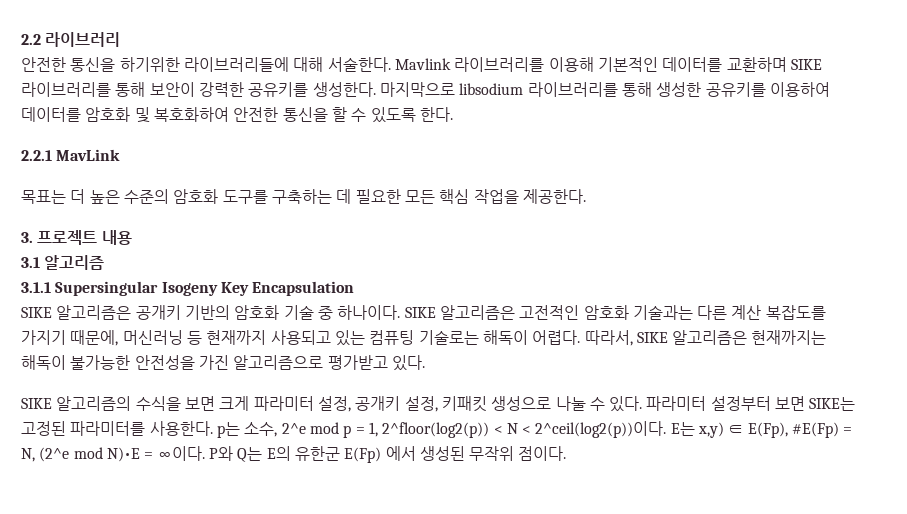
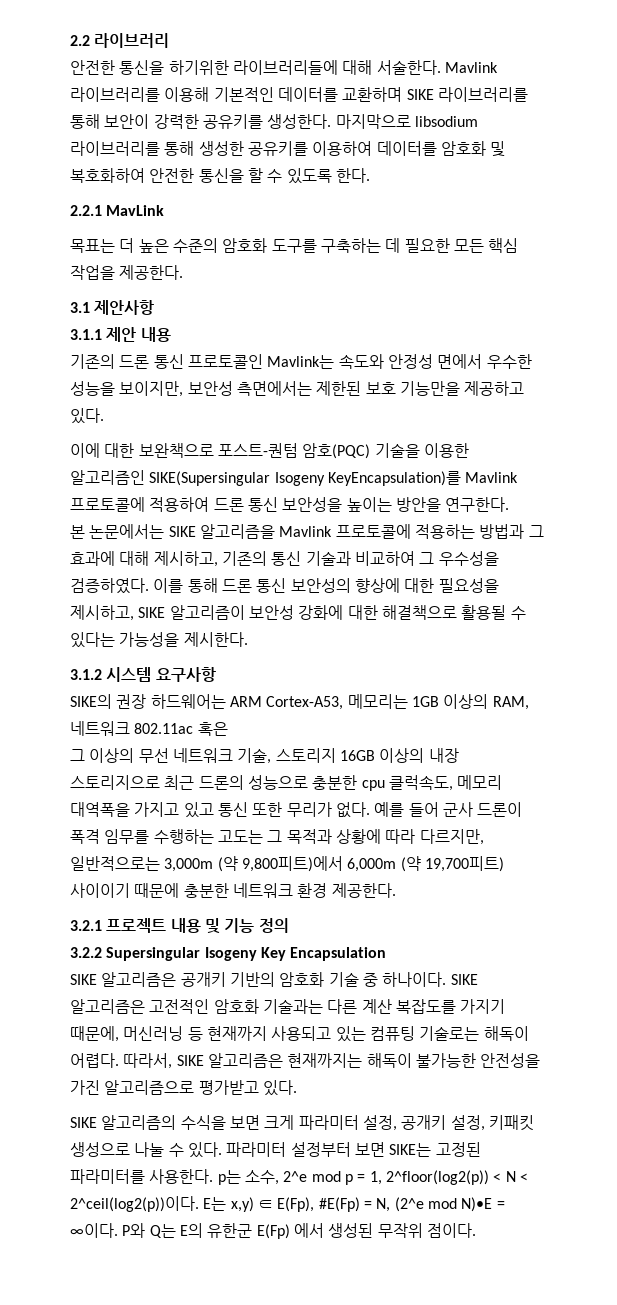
[21,230,132,245] [21,255,105,270] [21,282,51,293] 3. 프로젝트 내용 // 3.1 알고리즘 // 3.1.1 -> [70,300,155,315] [70,327,171,342] [70,354,532,369] [70,381,525,397] [70,408,104,424] [70,443,469,459] [70,470,519,486] [70,497,510,512] [70,524,544,539] [70,551,499,567] [70,578,499,594] [70,605,526,621] [70,632,248,648] [70,667,216,682] [70,694,529,710] [70,721,228,736] [70,748,459,764] [70,775,503,791] [70,802,523,818] [70,829,484,845] [70,856,504,872] [70,883,396,898] [70,918,289,934] [70,947,102,958] 3.1 제안사항 // 3.1.1 제안 내용 // 기존의 드론 통신 프로토콜인 Mavlink는 속도와 안정성 면에서 우수한 성능을 보이지만, 보안성 측면에서는 제한된 보호 기능만을 제공하고 있다. // 이에 대한 보완책으로 포스트-퀀텀 암호(PQC) 기술을 이용한 알고리즘인 SIKE(Supersingular Isogeny KeyEncapsulation)를 Mavlink 프로토콜에 적용하여 드론 통신 보안성을 높이는 방안을 연구한다. // 본 논문에서는 SIKE 알고리즘을 Mavlink 프로토콜에 적용하는 방법과 그 효과에 대해 제시하고, 기존의 통신 기술과 비교하여 그 우수성을 검증하였다. 이를 통해 드론 통신 보안성의 향상에 대한 필요성을 제시하고, SIKE 알고리즘이 보안성 강화에 대한 해결책으로 활용될 수 있다는 가능성을 제시한다. // 3.1.2 시스템 요구사항 // SIKE의 권장 하드웨어는 ARM Cortex-A53, 메모리는 1GB 이상의 RAM, 네트워크 802.11ac 혹은 // 그 이상의 무선 네트워크 기술, 스토리지 16GB 이상의 내장 스토리지으로 최근 드론의 성능으로 충분한 cpu 클럭속도, 메모리 대역폭을 가지고 있고 통신 또한 무리가 없다. 예를 들어 군사 드론이 폭격 임무를 수행하는 고도는 그 목적과 상황에 따라 다르지만, 일반적으로는 3,000m (약 9,800피트)에서 6,000m (약 19,700피트) 사이이기 때문에 충분한 네트워크 환경 제공한다. // 3.2.1 프로젝트 내용 및 기능 정의 // 3.2.2

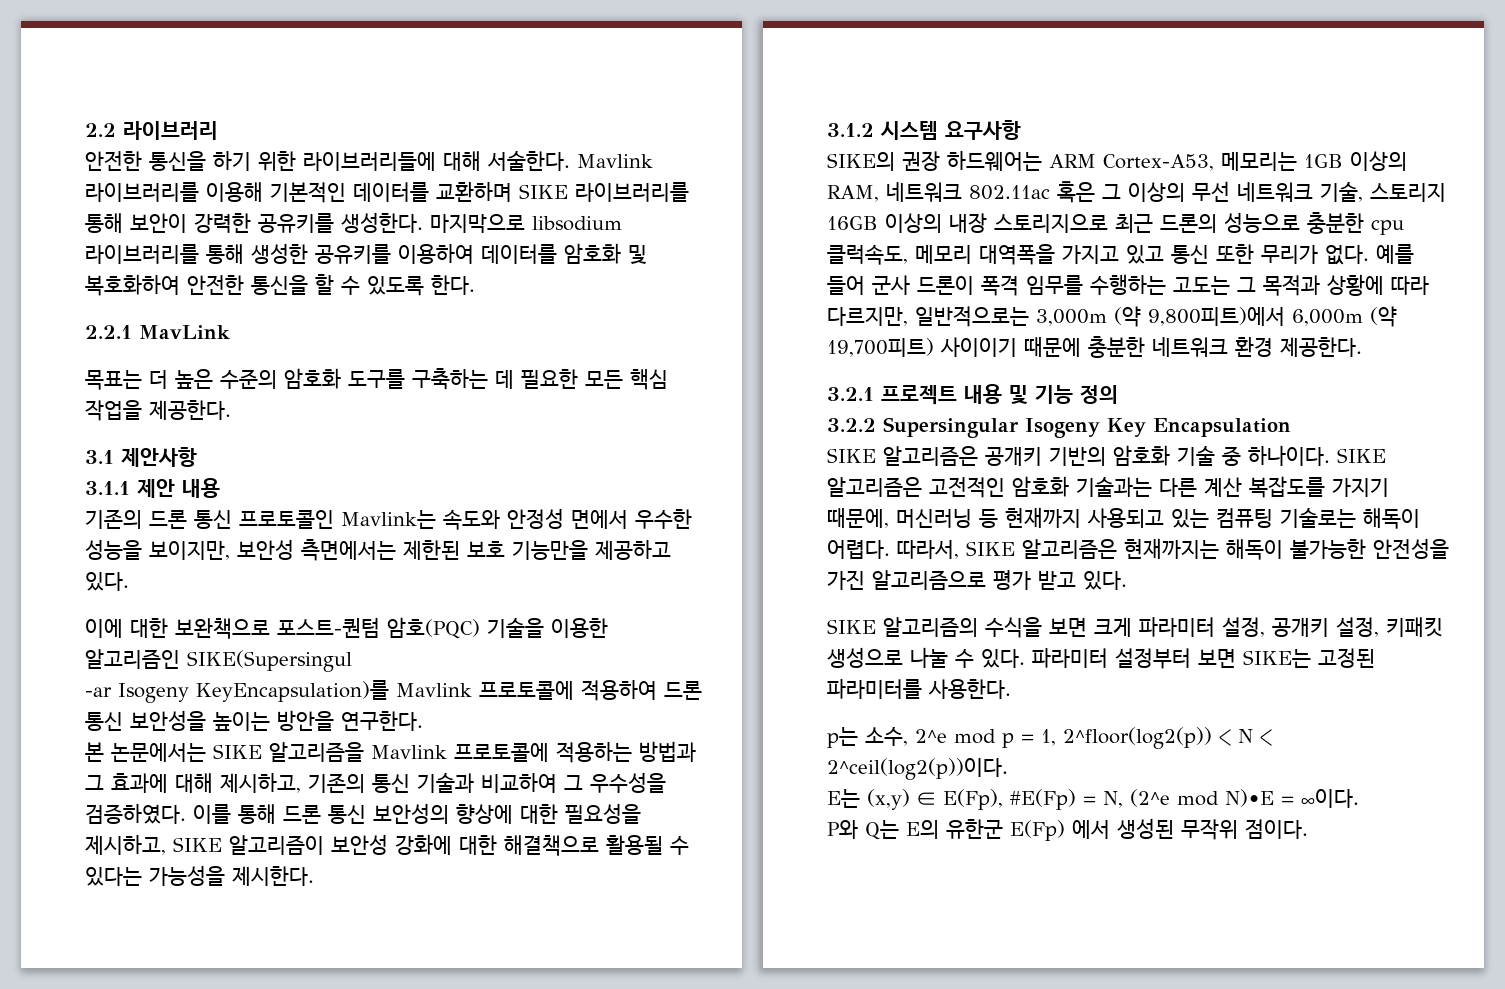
[168,60,229,75] 하기위한 -> [213,151,296,171] 하기 위한
[149,471,271,486] SIKE(Supersingular -> [187,650,352,672] [85,687,112,697] SIKE(Supersingul // -ar
(228, 729) // -> (1095, 192) none
[198,1080,259,1095] 평가받고 -> [993,570,1076,590] 평가 받고
(214, 1176) none -> (1011, 689) //
[203,1197,254,1212] E는 x,y) -> [827,789,910,810] // E는 (x,y)
(118, 1230) none -> (1359, 798) //

